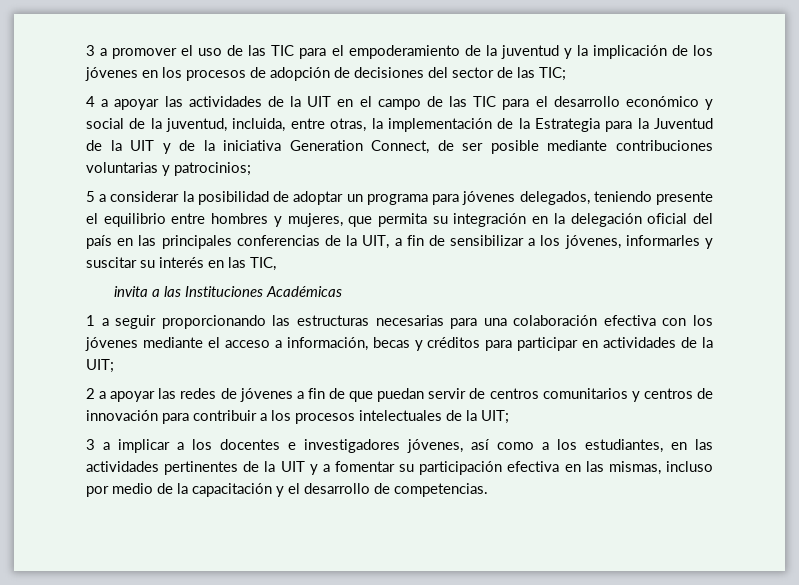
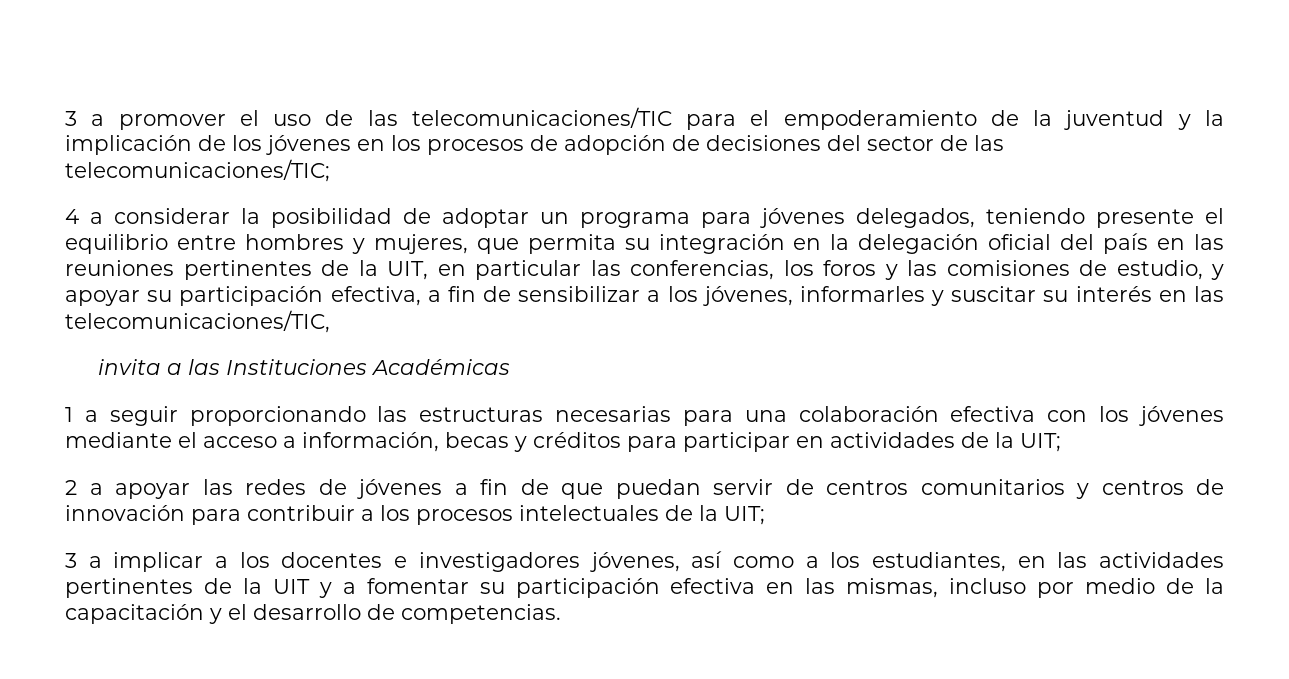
[271,45,295,56] TIC -> [411,107,672,128] telecomunicaciones/TIC
[539,67,566,81] TIC; -> [65,159,330,182] telecomunicaciones/TIC;
[114,96,713,110] [86,118,713,132] [86,140,714,154] [86,162,251,176] [86,191,107,202] apoyar las actividades de la UIT en el campo de las TIC para el desarrollo económico y social de la juventud, incluida, entre otras, la implementación de la Estrategia para la Juventud de la UIT y de la iniciativa Generation Connect, de ser posible mediante contribuciones voluntarias y patrocinios; // 5 a -> (103, 218) none
[161,235,320,249] principales conferencias -> [65,260,312,280] reuniones pertinentes
(390, 242) none -> [437,260,1224,280] [65,286,421,306] en particular las conferencias, los foros y las comisiones de estudio, y apoyar su participación efectiva,
[250,257,276,271] TIC, -> [65,310,330,333] telecomunicaciones/TIC,

